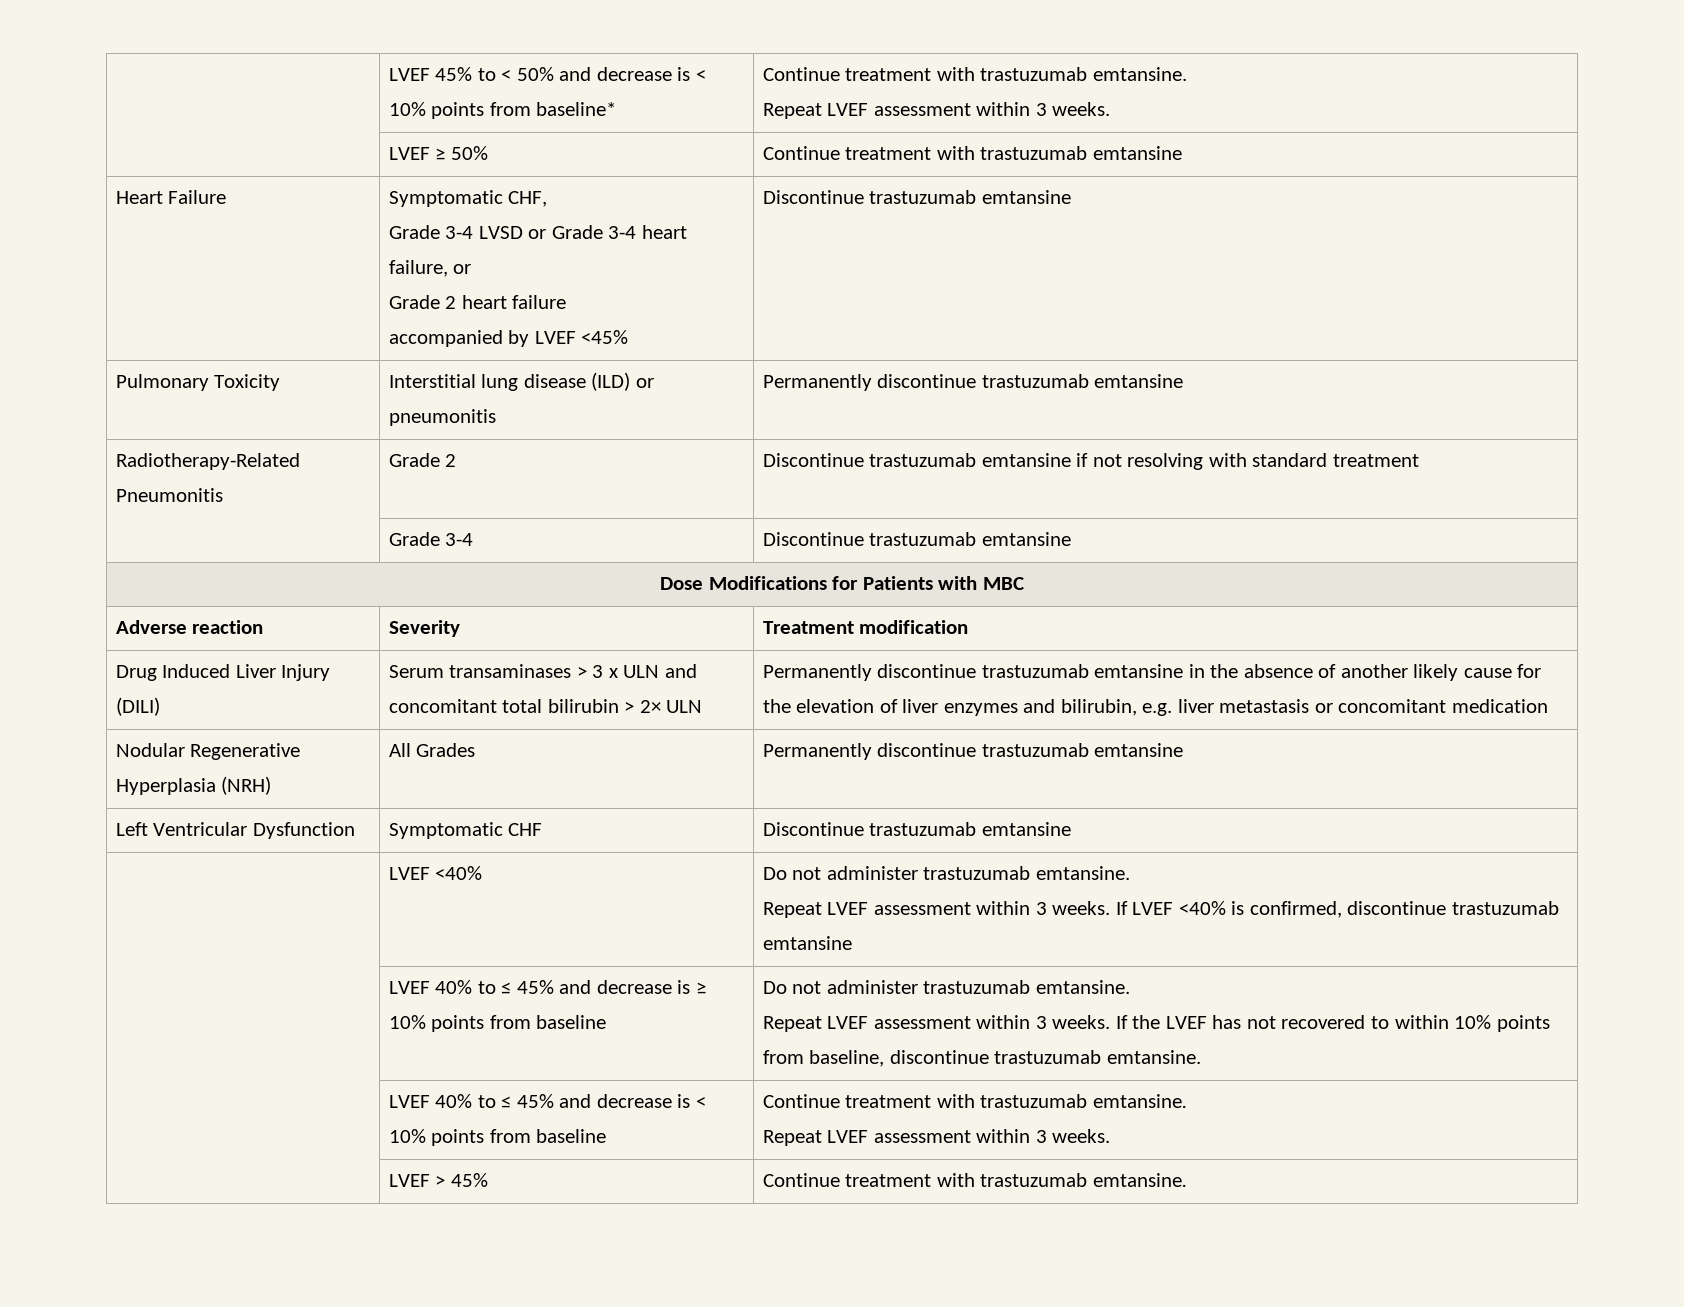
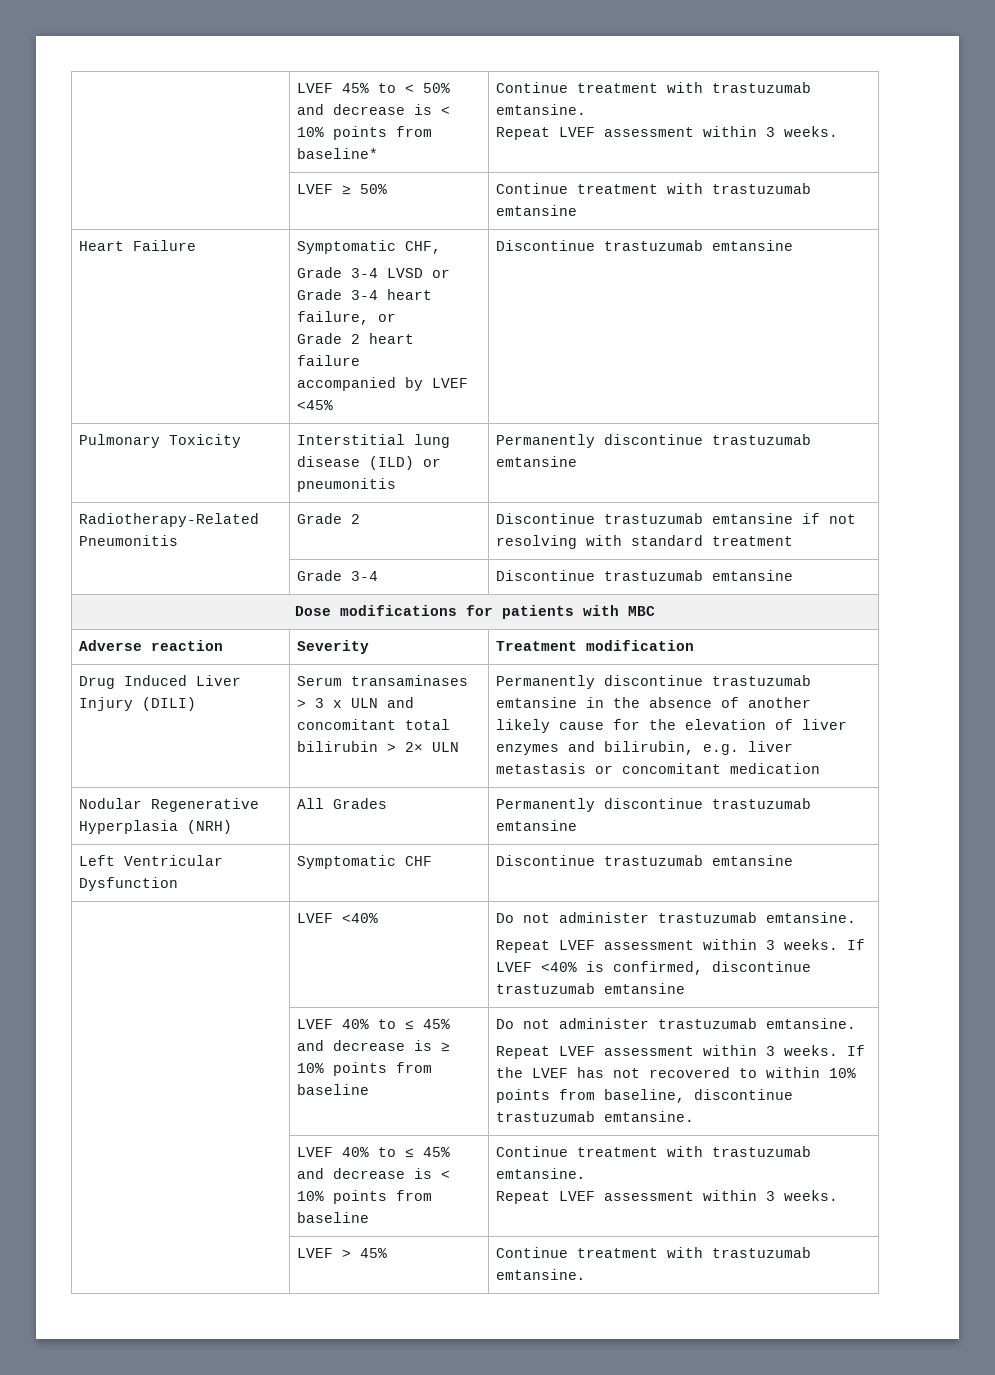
[708,576,933,590] Modifications for Patients -> [340,605,574,619] modifications for patients

